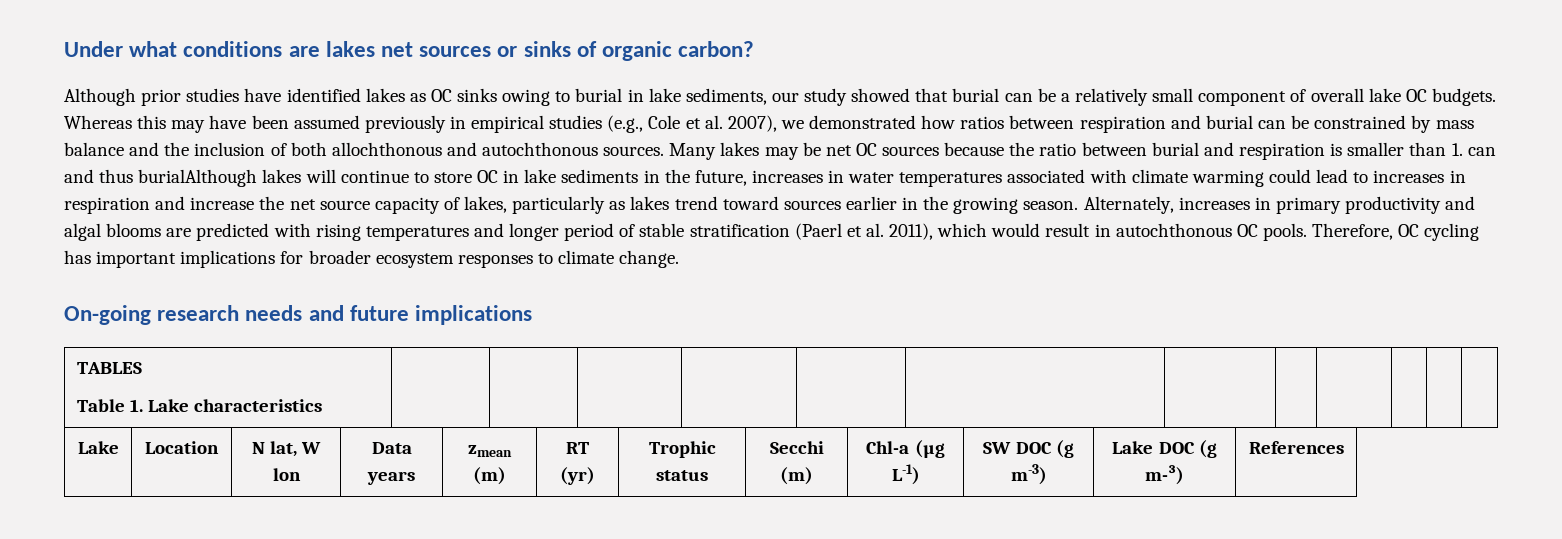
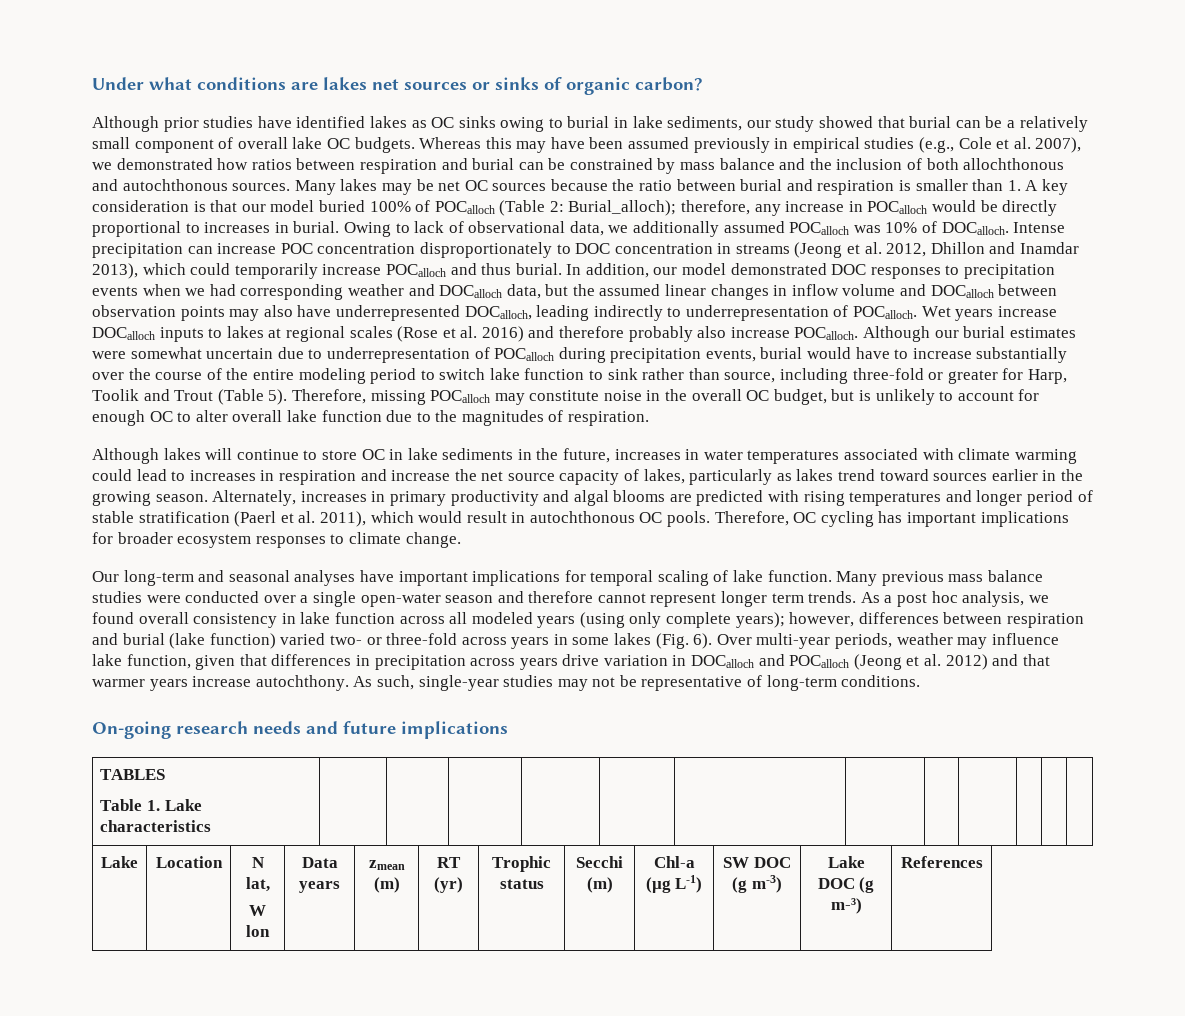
[1467,147,1496,156] [64,169,258,187] can and thus burialAlthough -> [1025,179,1068,195] [92,200,1058,216] [92,221,1066,237] [92,242,1080,258] [92,263,1056,279] [92,284,1058,300] [92,305,1057,321] [92,326,1076,342] [92,347,1068,363] [92,368,1067,384] [92,389,1040,405] [92,410,650,426] [92,448,159,464] A key consideration is that our model buried 100% of POCalloch (Table 2: Burial_alloch); therefore, any increase in POCalloch would be directly proportional to increases in burial. Owing to lack of observational data, we additionally assumed POCalloch was 10% of DOCalloch. Intense precipitation can increase POC concentration disproportionately to DOC concentration in streams (Jeong et al. 2012, Dhillon and Inamdar 2013), which could temporarily increase POCalloch and thus burial. In addition, our model demonstrated DOC responses to precipitation events when we had corresponding weather and DOCalloch data, but the assumed linear changes in inflow volume and DOCalloch between observation points may also have underrepresented DOCalloch, leading indirectly to underrepresentation of POCalloch. Wet years increase DOCalloch inputs to lakes at regional scales (Rose et al. 2016) and therefore probably also increase POCalloch. Although our burial estimates were somewhat uncertain due to underrepresentation of POCalloch during precipitation events, burial would have to increase substantially over the course of the entire modeling period to switch lake function to sink rather than source, including three-fold or greater for Harp, Toolik and Trout (Table 5). Therefore, missing POCalloch may constitute noise in the overall OC budget, but is unlikely to account for enough OC to alter overall lake function due to the magnitudes of respiration. // Although
(680, 259) none -> [92,570,1044,586] [92,591,1049,607] [92,612,1085,628] [92,633,1059,649] [92,654,1050,670] [92,675,921,691] // Our long-term and seasonal analyses have important implications for temporal scaling of lake function. Many previous mass balance studies were conducted over a single open-water season and therefore cannot represent longer term trends. As a post hoc analysis, we found overall consistency in lake function across all modeled years (using only complete years); however, differences between respiration and burial (lake function) varied two- or three-fold across years in some lakes (Fig. 6). Over multi-year periods, weather may influence lake function, given that differences in precipitation across years drive variation in DOCalloch and POCalloch (Jeong et al. 2012) and that warmer years increase autochthony. As such, single-year studies may not be representative of long-term conditions.
(297, 449) none -> (270, 884) //

